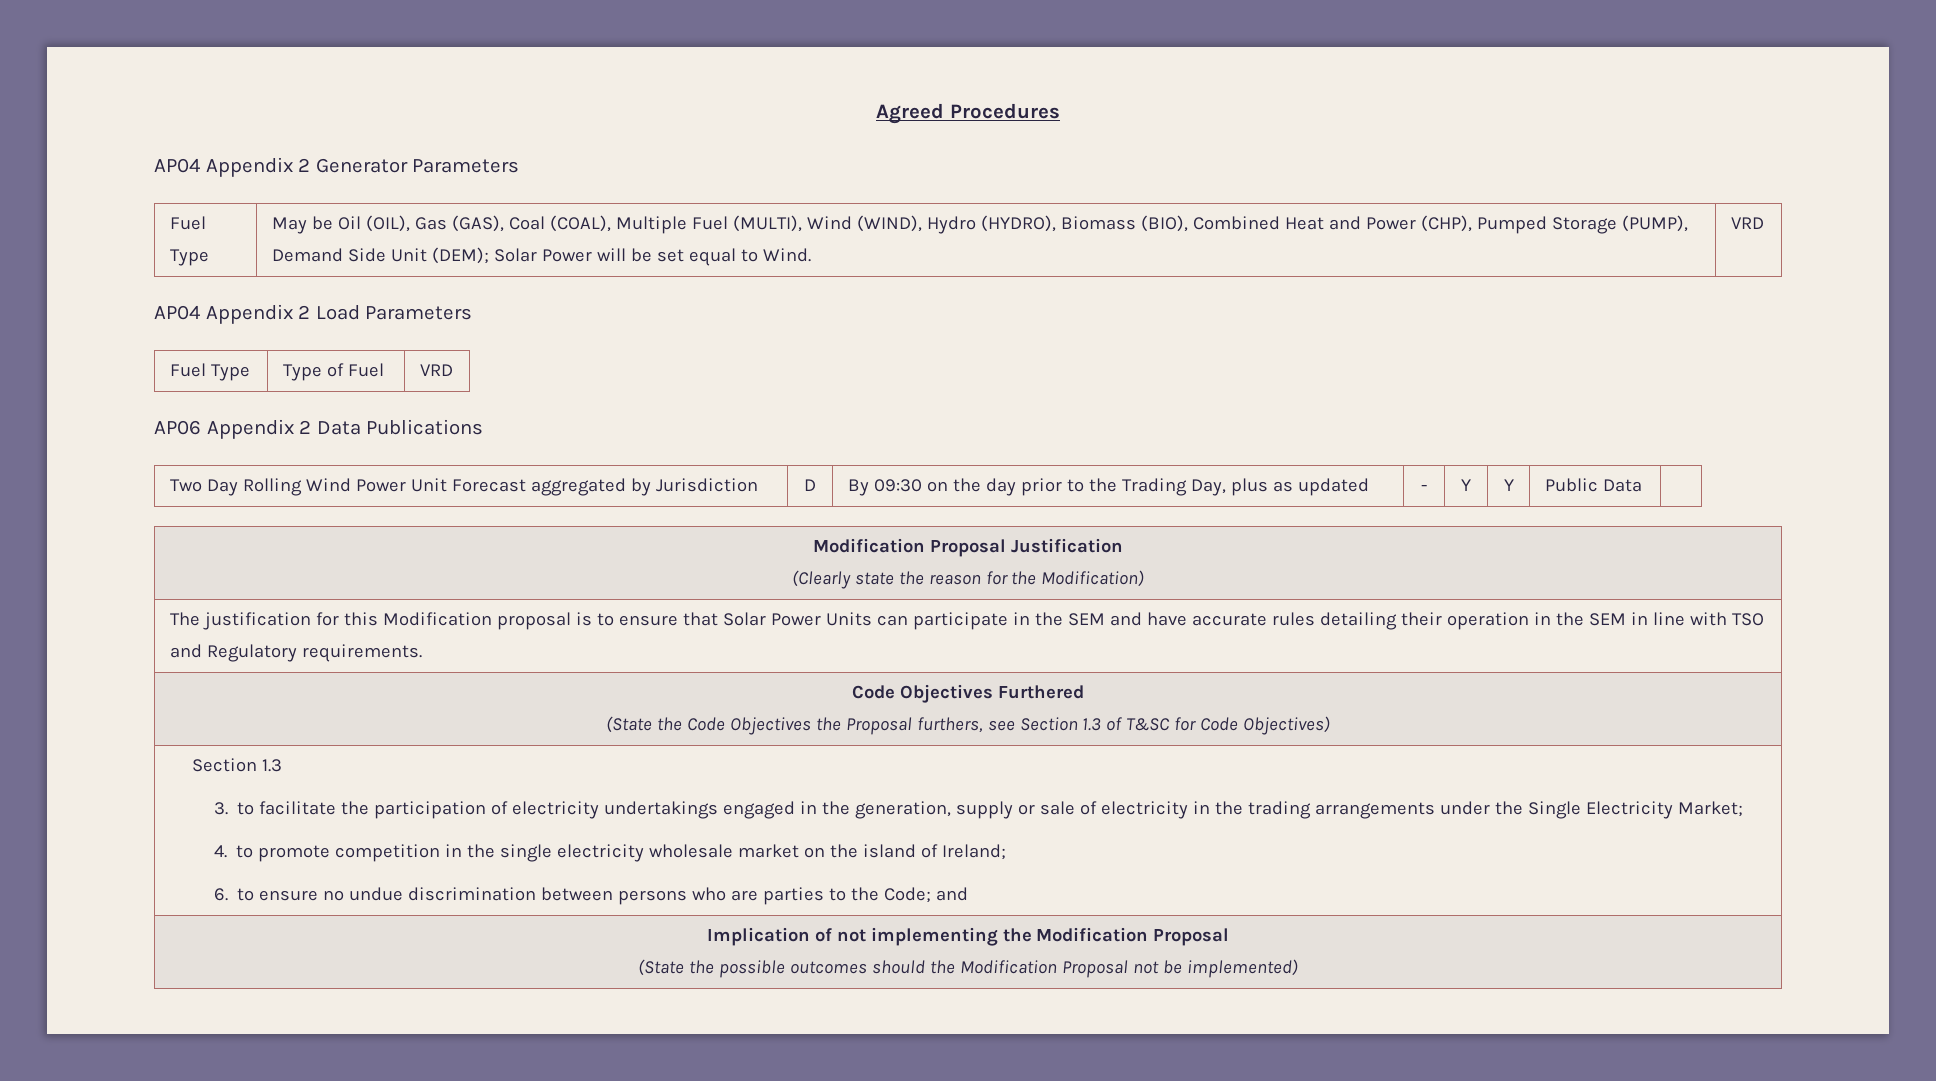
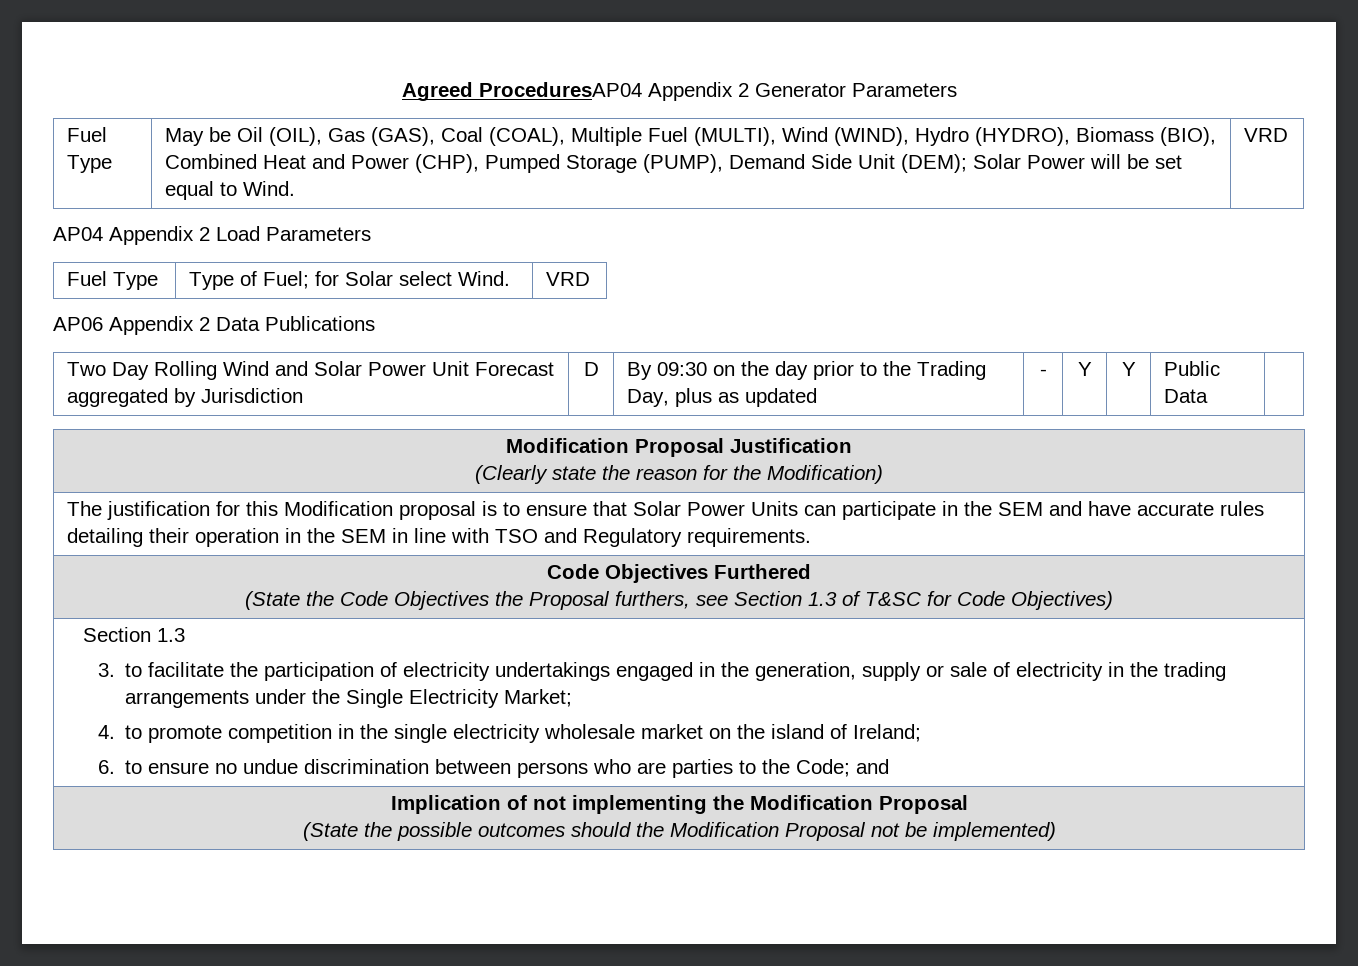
[949,103,1060,119] [154,158,200,173] Procedures // AP04 -> [478,82,642,97] ProceduresAP04
[347,363,384,377] Fuel -> [263,271,511,289] Fuel; for Solar select Wind.
(351, 485) none -> [275,361,363,376] and Solar

